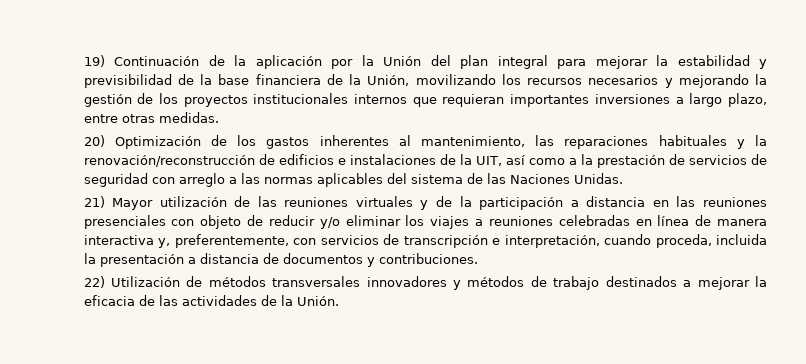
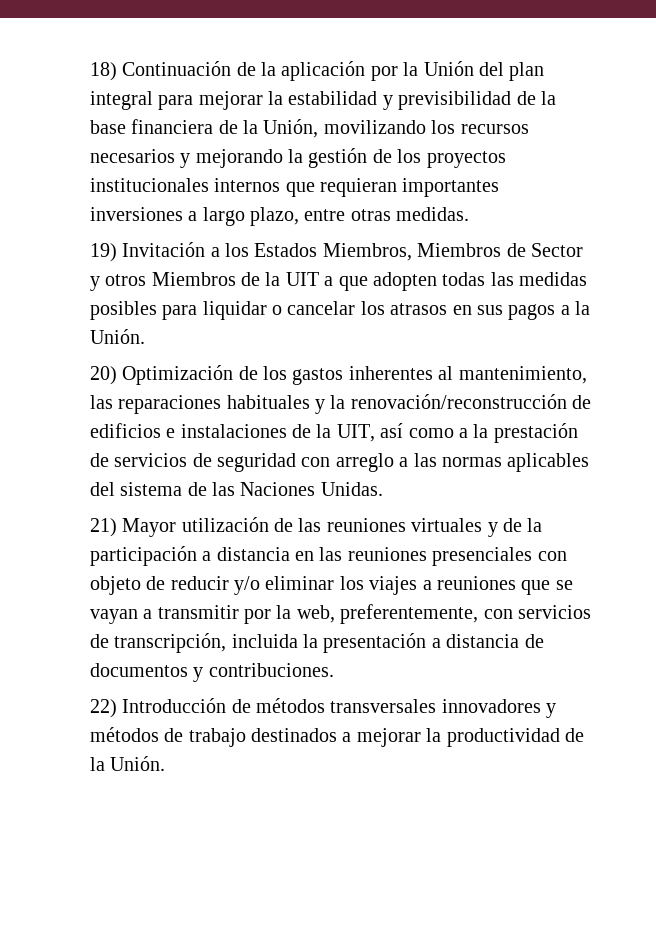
[83,55,105,67] 19) -> [89,62,117,81] 18)
(219, 117) none -> [89,242,583,262] [89,272,588,291] [89,301,591,320] [89,329,145,344] // 19) Invitación a los Estados Miembros, Miembros de Sector y otros Miembros de la UIT a que adopten todas las medidas posibles para liquidar o cancelar los atrasos en sus pagos a la Unión.
[558,215,767,226] [83,234,712,248] celebradas en línea de manera interactiva y, preferentemente, con servicios de transcripción e interpretación, cuando proceda, -> [521,580,573,595] [89,604,591,624] [89,633,227,653] que se vayan a transmitir por la web, preferentemente, con servicios de transcripción,
[110,276,180,287] Utilización -> [122,698,227,713] Introducción
[83,295,257,306] eficacia de las actividades -> [446,728,560,747] productividad

